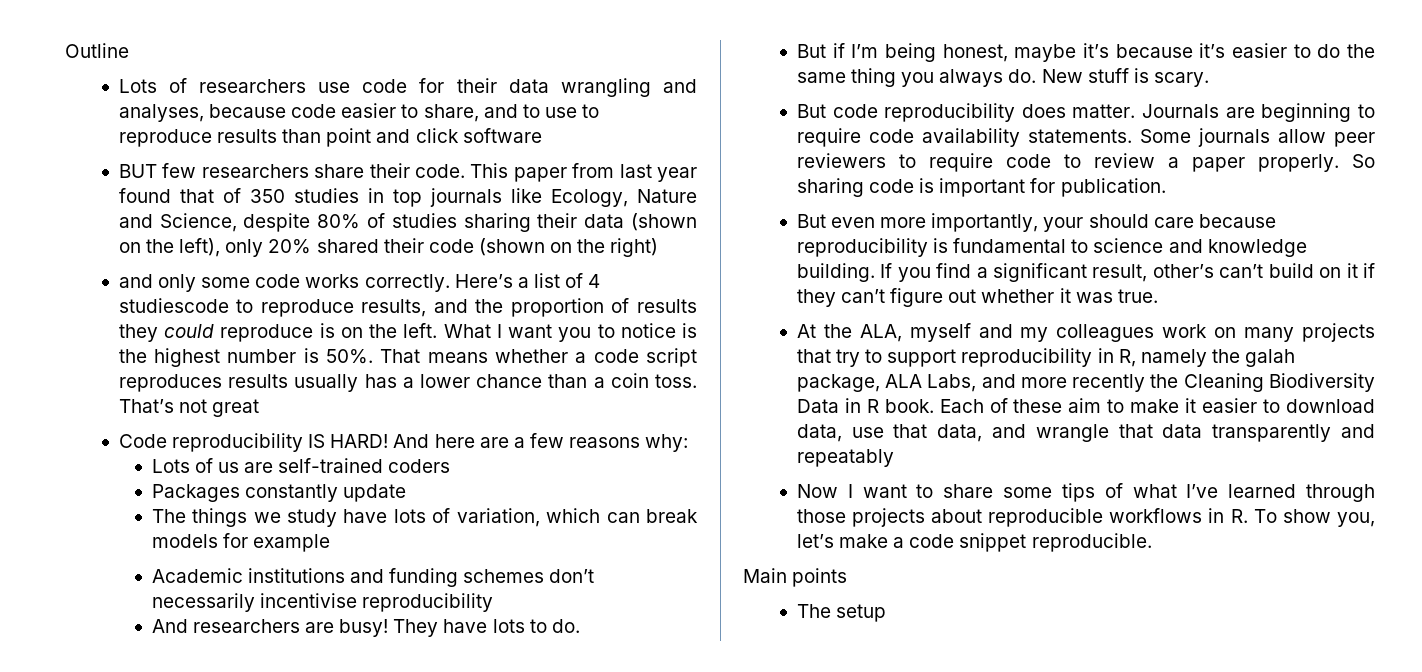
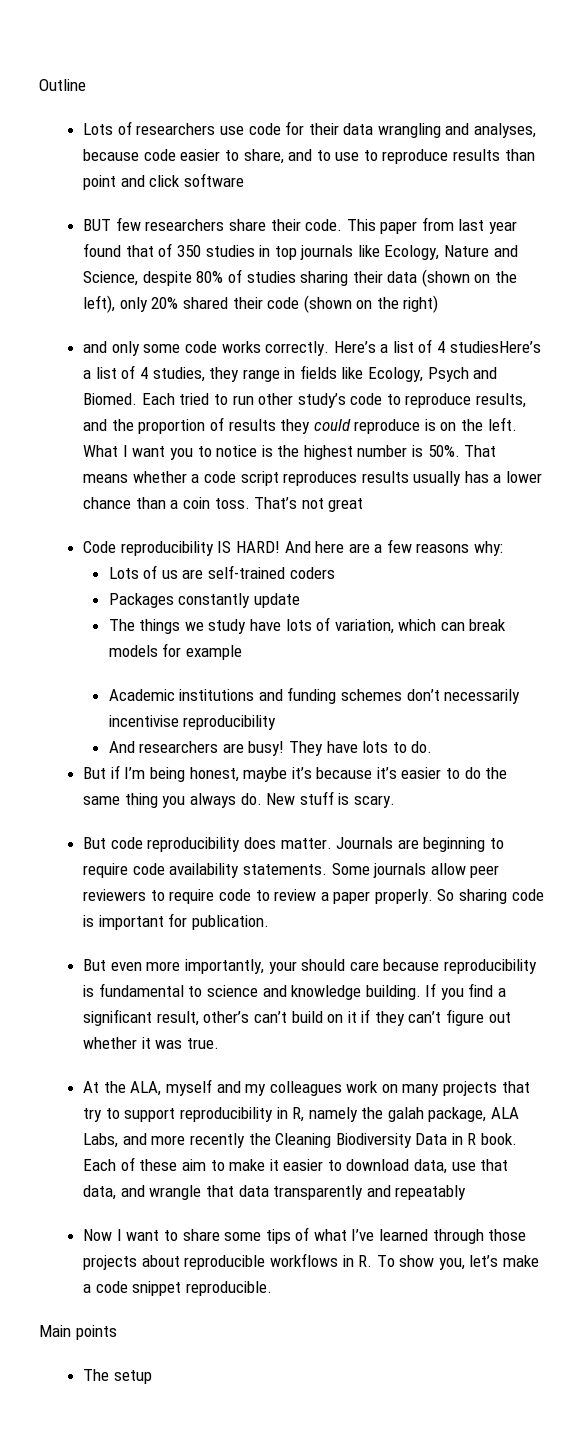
[118,298,229,313] studiescode -> [449,341,541,353] [83,365,498,382] [83,393,383,408] studiesHere’s a list of 4 studies, they range in fields like Ecology, Psych and Biomed. Each tried to run other study’s code

